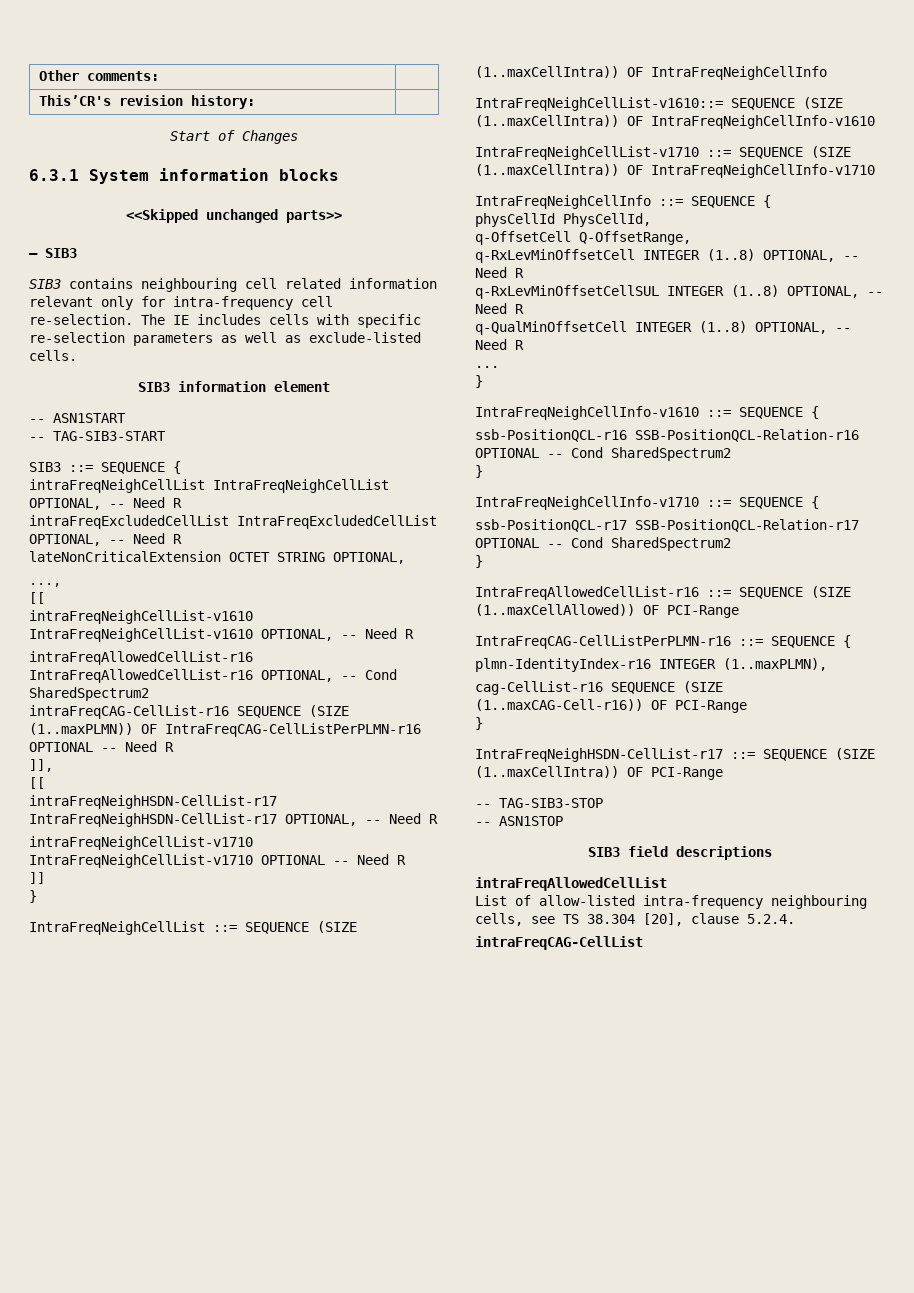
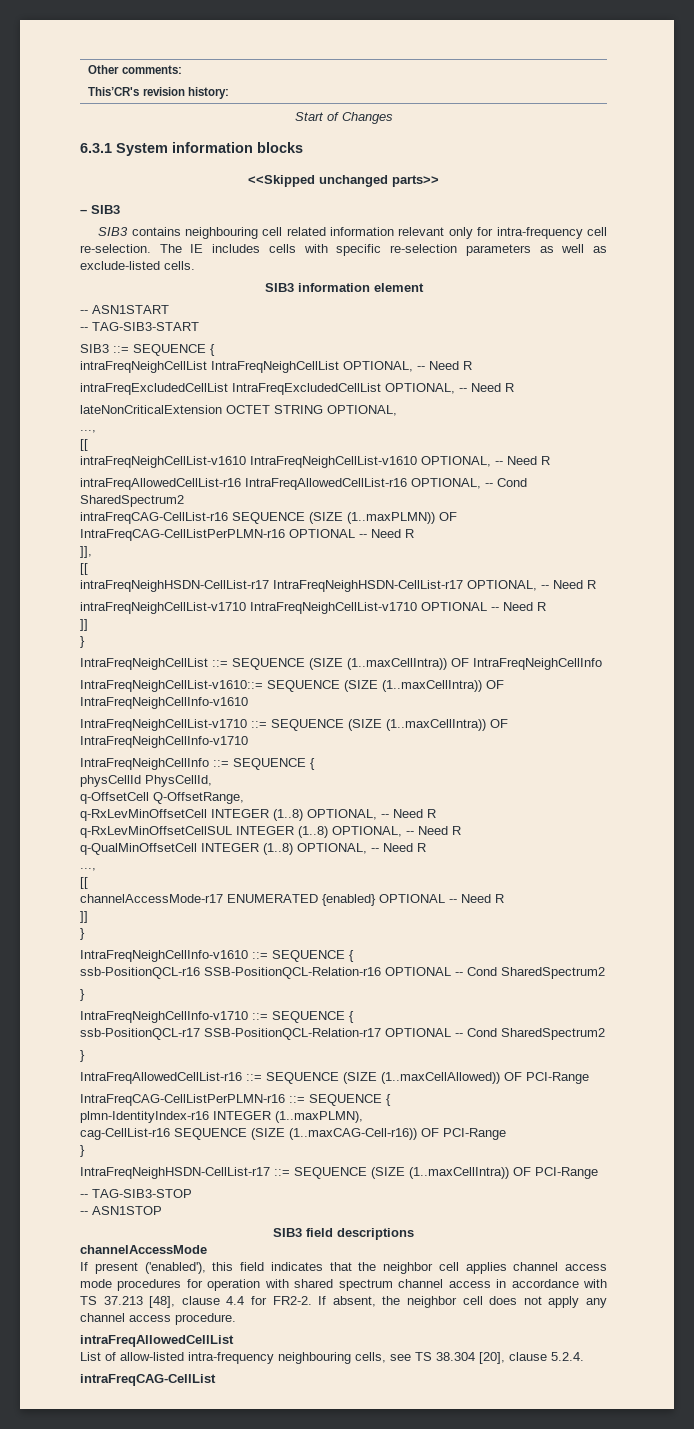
[475,366,499,368] ... -> [80,868,96,871] [80,877,88,889] [80,894,504,906] [80,911,88,923] ..., // [[ // channelAccessMode-r17 ENUMERATED {enabled} OPTIONAL -- Need R // ]]
(772, 853) none -> [80,1245,207,1254] [80,1262,607,1274] [80,1279,607,1291] [80,1296,608,1308] [80,1313,236,1325] // channelAccessMode // If present ('enabled'), this field indicates that the neighbor cell applies channel access mode procedures for operation with shared spectrum channel access in accordance with TS 37.213 [48], clause 4.4 for FR2-2. If absent, the neighbor cell does not apply any channel access procedure.

